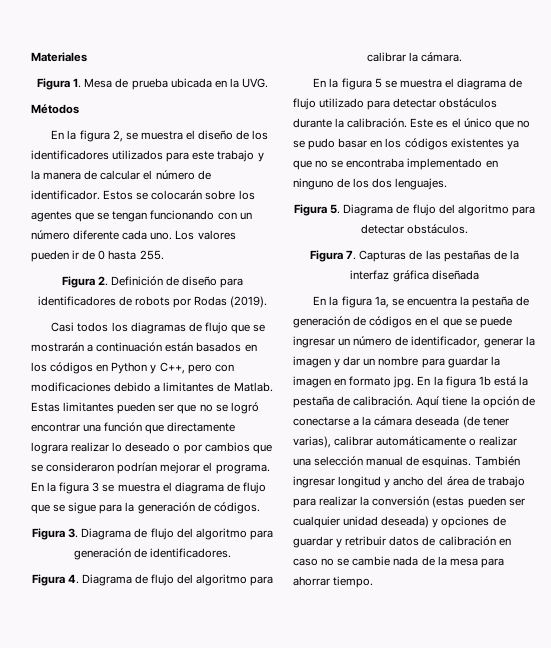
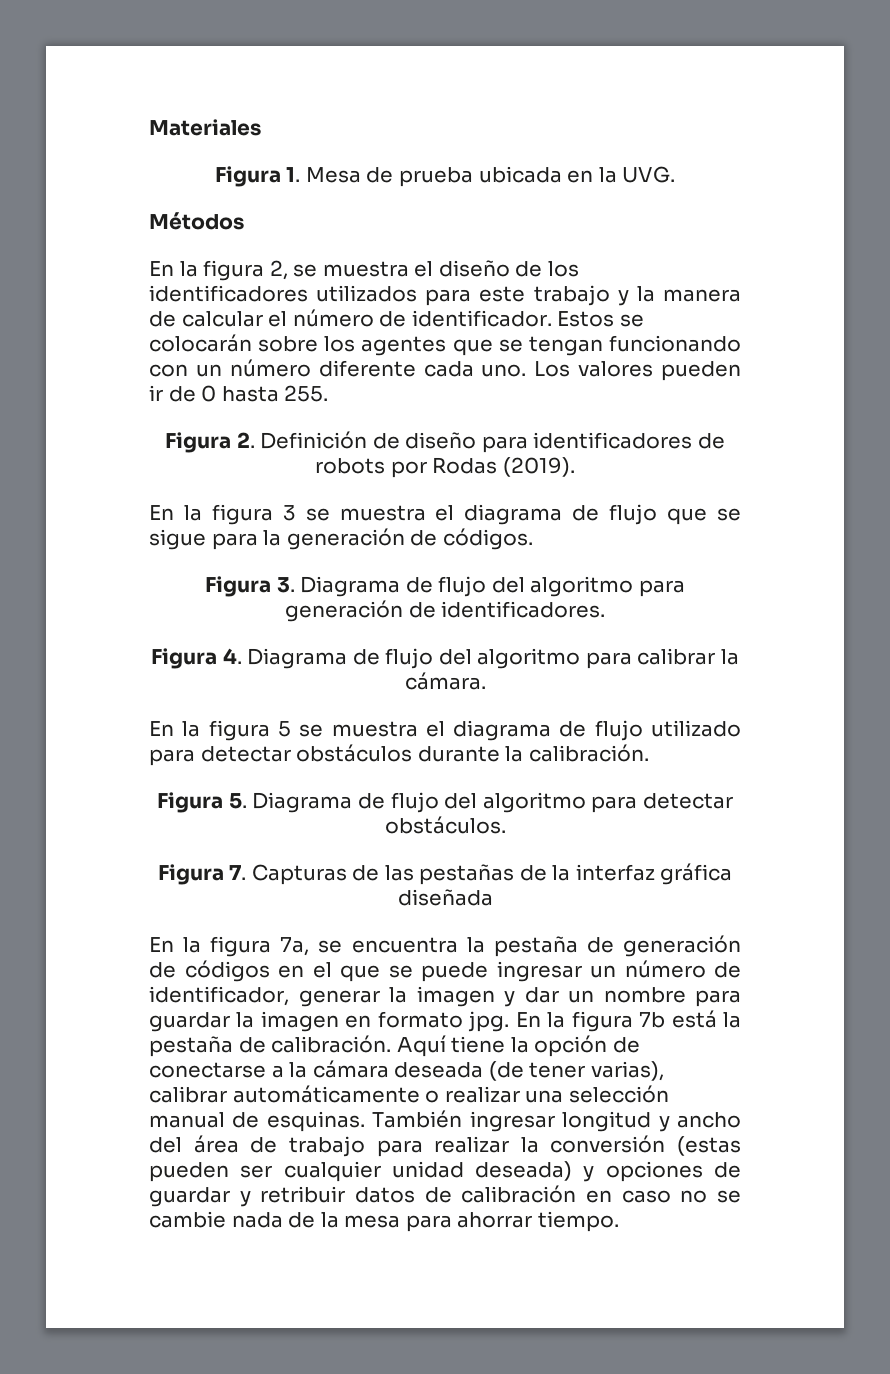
[51,322,266,334] [31,342,257,352] [31,362,234,374] [31,382,273,392] [31,402,259,414] [31,422,236,434] [31,442,272,454] [31,462,270,474] Casi todos los diagramas de flujo que se mostrarán a continuación están basados en los códigos en Python y C++, pero con modificaciones debido a limitantes de Matlab. Estas limitantes pueden ser que no se logró encontrar una función que directamente lograra realizar lo deseado o por cambios que se consideraron podrían mejorar el programa. -> (575, 467) none
[410,118,530,130] [293,138,519,150] [293,158,498,170] [293,178,448,190] Este es el único que no se pudo basar en los códigos existentes ya que no se encontraba implementado en ninguno de los dos lenguajes. -> (649, 753) none
[374,296,389,308] 1a, -> [280,937,310,956] 7a,
[478,376,491,386] 1b -> [639,1012,666,1028] 7b

